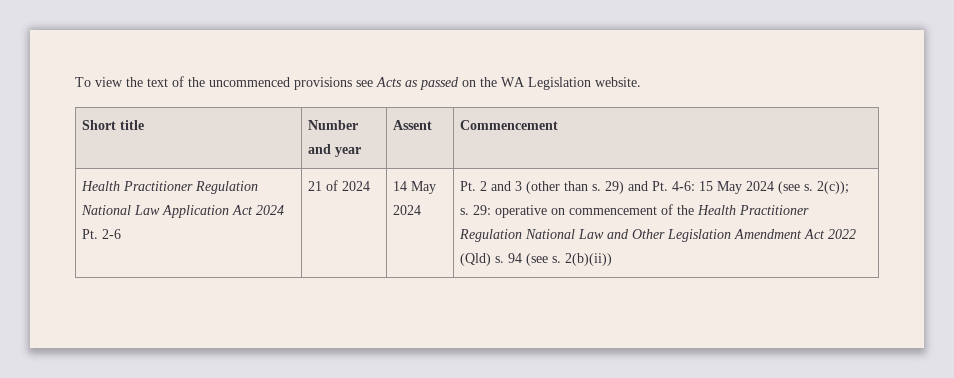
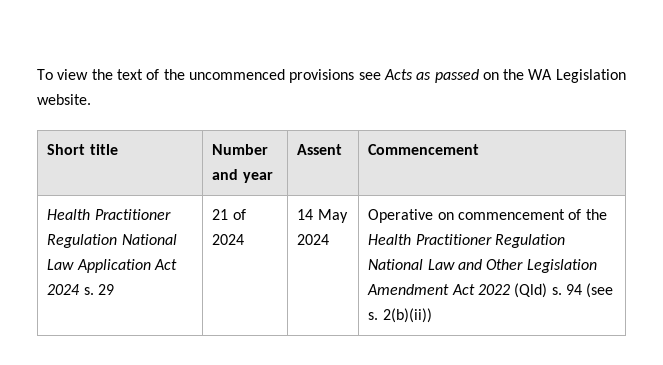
[81,229,121,239] Pt. 2-6 -> [83,284,114,295] s. 29
[459,181,849,194] [459,205,547,218] Pt. 2 and 3 (other than s. 29) and Pt. 4-6: 15 May 2024 (see s. 2(c)); // s. 29: operative -> [368,209,434,223] Operative

